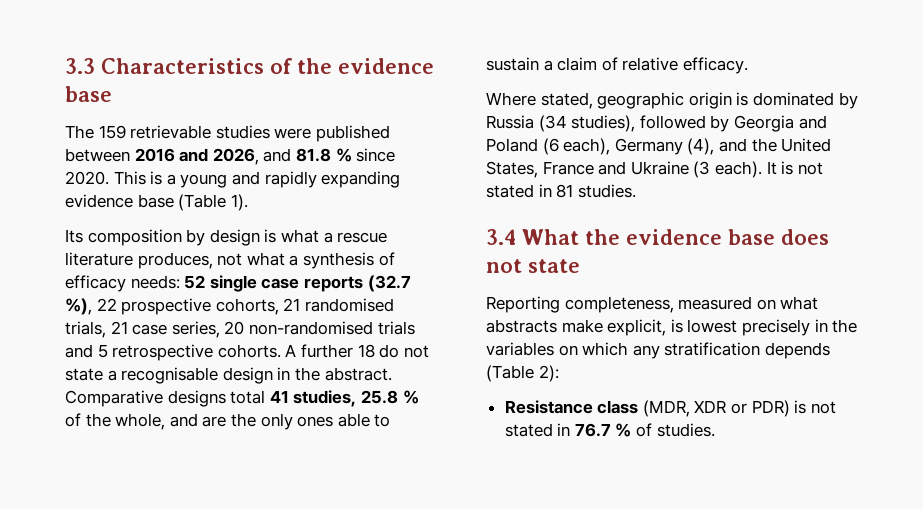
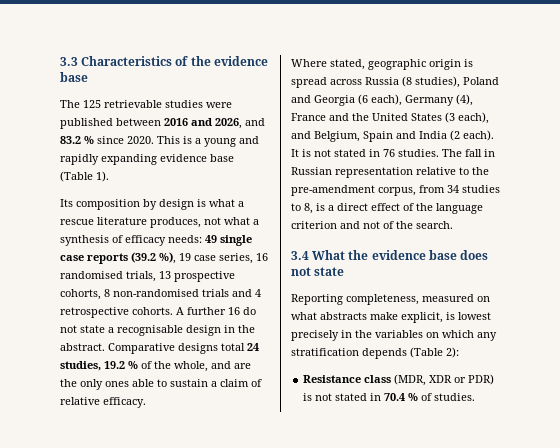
[98,125,126,139] 159 -> [83,100,101,108] 125
[295,148,331,162] 81.8 -> [60,136,81,144] 83.2
[184,275,206,289] 52 -> [205,235,217,243] 49
[367,275,411,292] [65,298,394,315] [65,321,245,338] (32.7 %), 22 prospective cohorts, 21 randomised trials, 21 case series, 20 -> [131,252,268,264] [60,271,235,282] [60,289,110,300] (39.2 %), 19 case series, 16 randomised trials, 13 prospective cohorts, 8
[97,344,108,358] 5 -> [255,289,261,297] 4
[357,344,375,358] 18 -> [228,307,240,315] 16
[269,390,398,407] 41 studies, 25.8 -> [247,343,259,351] [60,361,125,371] 24 studies, 19.2
[752,92,858,109] [486,115,827,132] [486,138,538,152] dominated by Russia (34 studies), followed by Georgia and Poland -> [291,76,499,88] [291,95,355,106] spread across Russia (8 studies), Poland and Georgia
(715, 146) none -> [291,113,326,121] France
[486,161,711,178] States, France and Ukraine (3 -> [411,112,489,124] [291,130,460,142] States (3 each), and Belgium, Spain and India (2
[556,184,636,198] 81 studies. -> [383,149,495,157] [291,167,489,178] [291,185,500,196] [291,203,483,214] [291,221,453,229] 76 studies. The fall in Russian representation relative to the pre-amendment corpus, from 34 studies to 8, is a direct effect of the language criterion and not of the search.
[574,423,611,437] 76.7 -> [384,393,406,401] 70.4

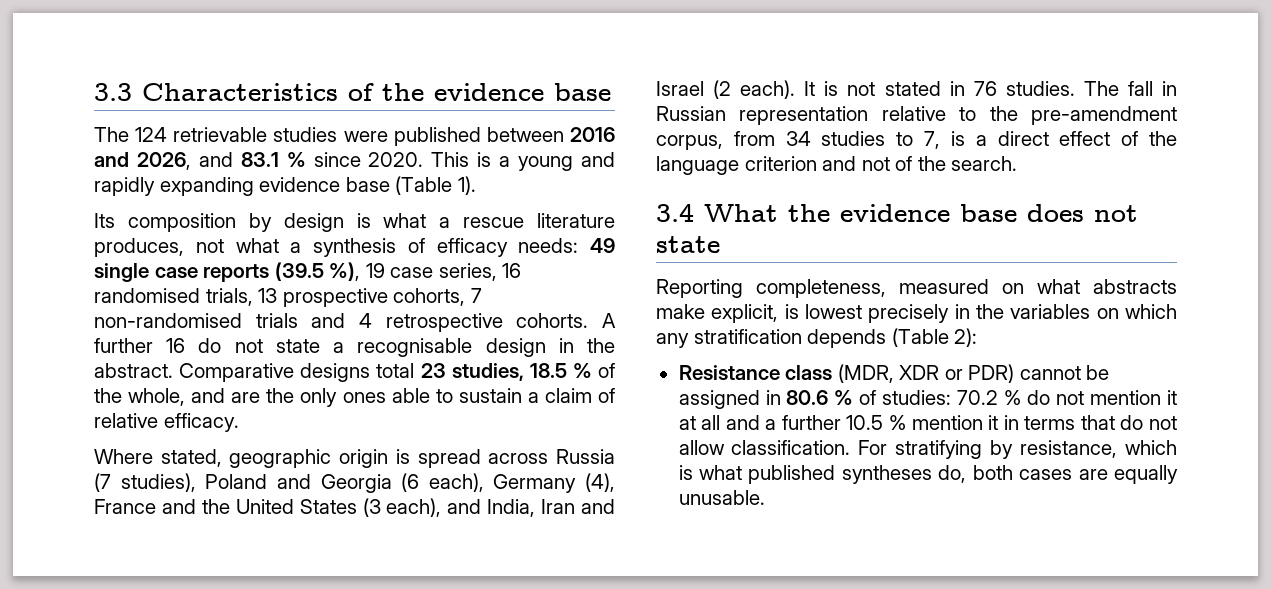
[83,100,101,108] 125 -> [135,127,168,142] 124
[60,136,81,144] 83.2 -> [240,152,279,167] 83.1
[131,252,156,263] (39.2 -> [274,262,324,281] (39.5
[104,289,110,297] 8 -> [470,288,482,303] 7
[247,343,259,351] [60,361,125,371] 24 studies, 19.2 -> [420,363,567,381] 23 studies, 18.5
[402,76,412,87] (8 -> [94,473,111,492] (7
[314,131,447,142] Belgium, Spain and India -> [487,499,615,517] [656,81,704,96] India, Iran and Israel
[304,203,313,214] 8, -> [924,131,941,149] 7,
[303,393,476,401] is not stated in 70.4 % of studies. -> [1019,365,1110,380] [678,390,1177,409] [678,415,1177,430] [678,440,1177,459] [678,465,1178,484] [678,490,765,505] cannot be assigned in 80.6 % of studies: 70.2 % do not mention it at all and a further 10.5 % mention it in terms that do not allow classification. For stratifying by resistance, which is what published syntheses do, both cases are equally unusable.

